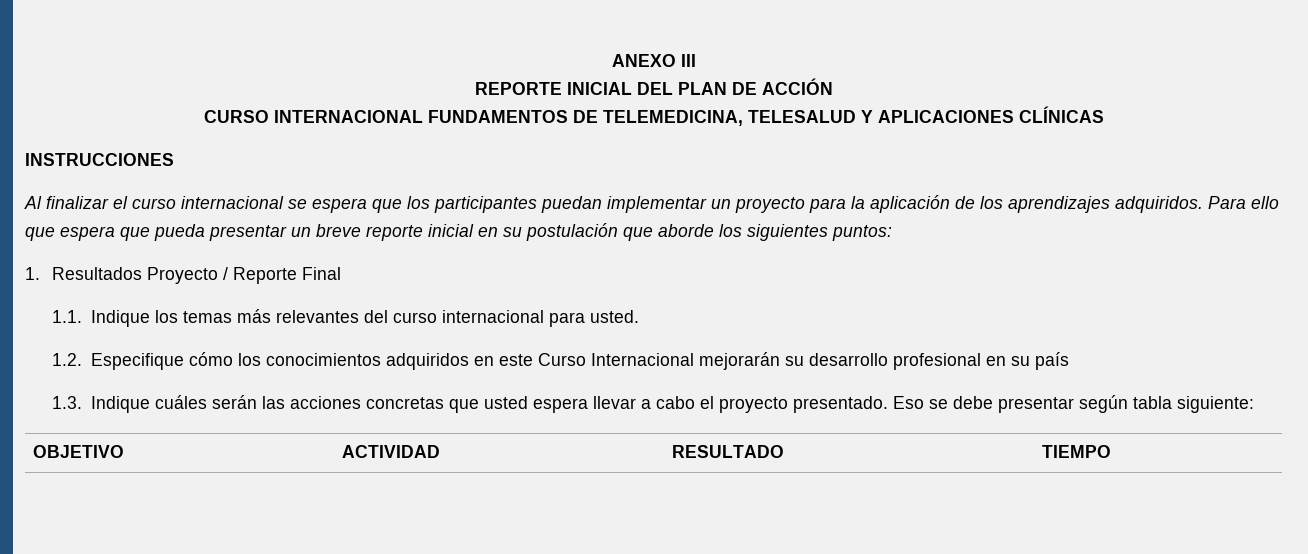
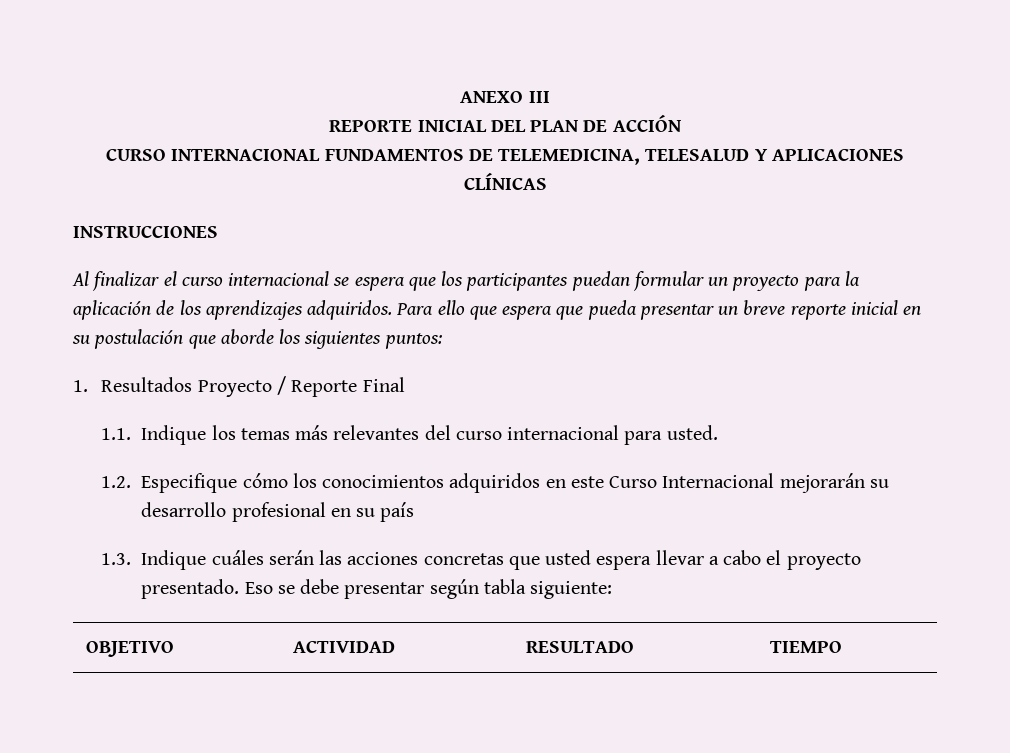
[607,196,707,213] implementar -> [633,271,704,291] formular

